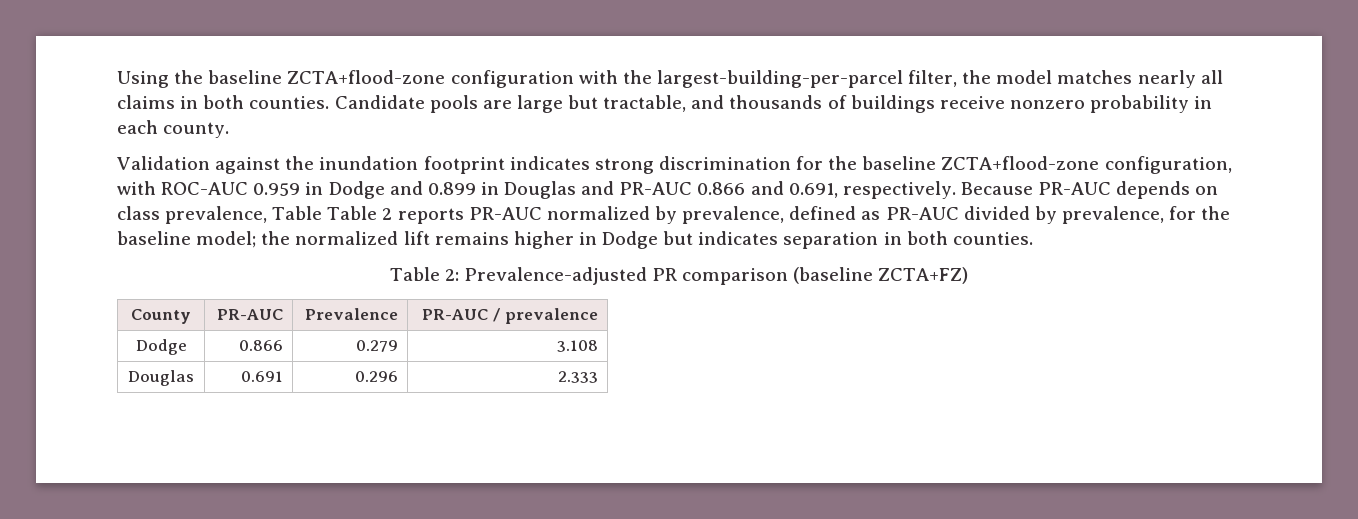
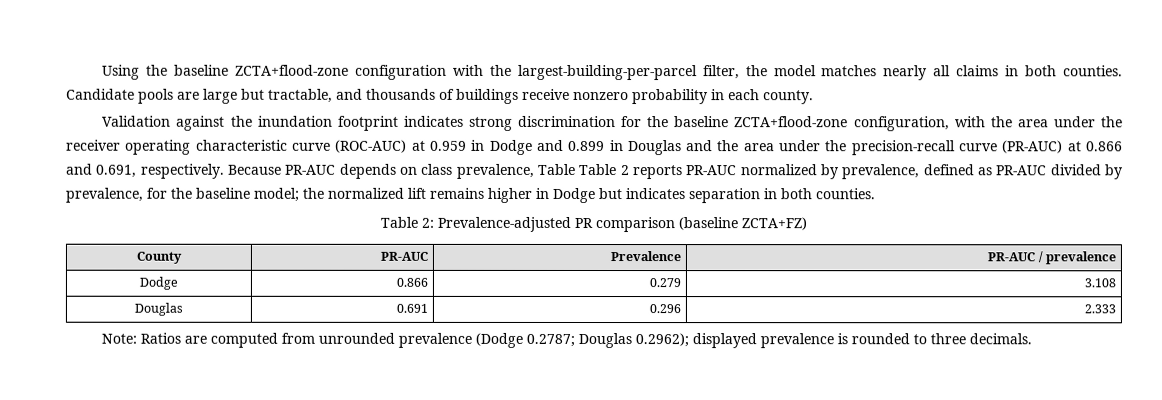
[161,182,249,195] ROC-AUC -> [990,116,1124,128] [66,139,426,155] the area under the receiver operating characteristic curve (ROC-AUC) at
[619,182,693,195] PR-AUC -> [717,140,1082,156] the area under the precision-recall curve (PR-AUC) at
(598, 377) none -> [101,332,1033,349] // Note: Ratios are computed from unrounded prevalence (Dodge 0.2787; Douglas 0.2962); displayed prevalence is rounded to three decimals.

